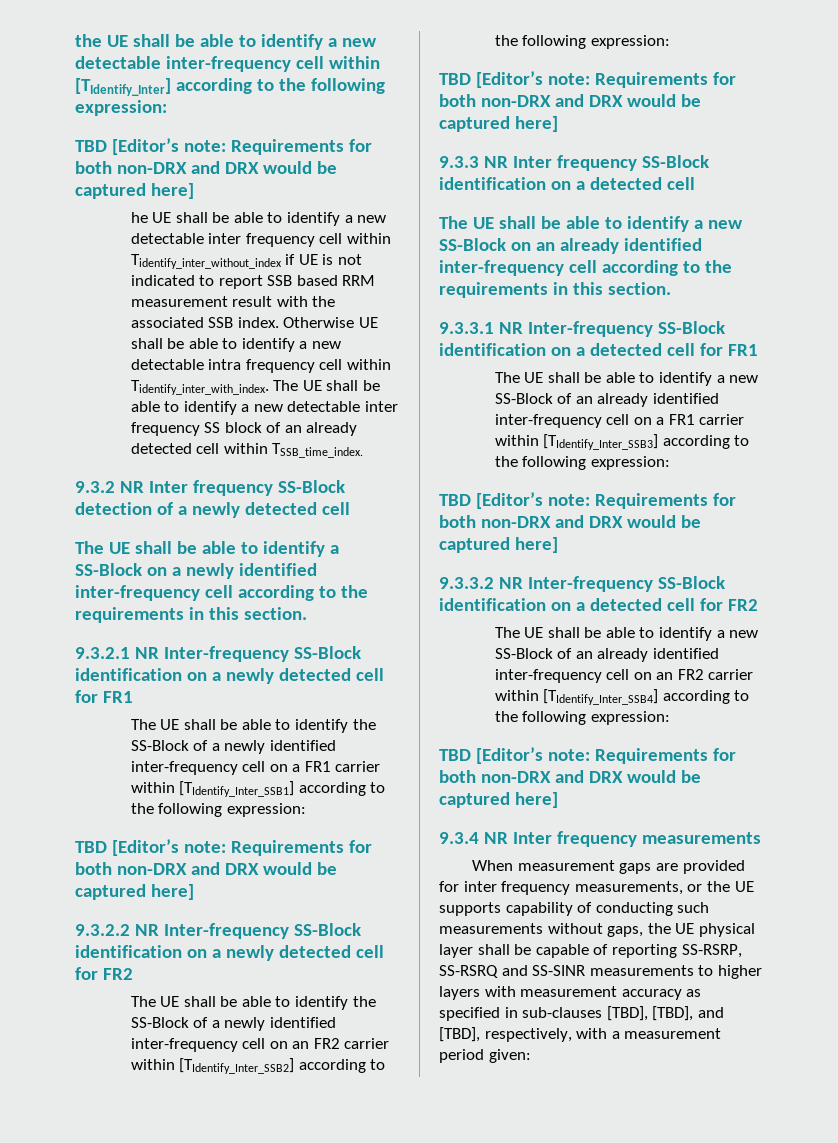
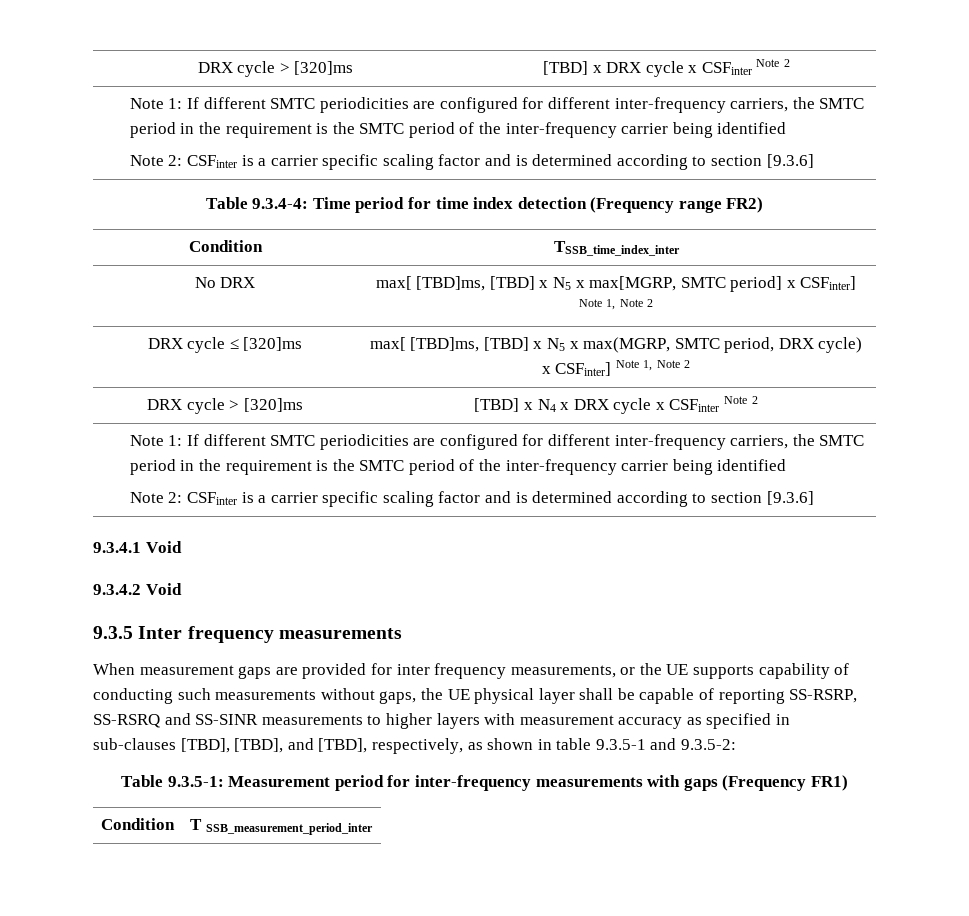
[75,34,377,50] [75,56,380,72] [75,78,385,96] [75,100,167,116] [75,138,372,155] [75,161,337,174] [75,183,194,199] [130,212,387,226] [130,233,391,247] [130,254,362,269] [130,275,376,289] [130,296,336,307] [130,317,378,328] [130,338,342,352] [130,359,391,373] [130,380,380,395] [130,401,399,415] [130,422,358,436] [130,443,364,458] [75,480,345,496] [75,502,350,518] [75,541,339,557] [75,563,317,579] [75,585,368,601] [75,607,307,623] [75,646,361,662] [75,668,384,684] [75,690,133,703] [130,719,376,733] [130,740,336,754] [130,761,381,775] [130,781,386,797] [130,803,306,817] [75,839,372,856] [75,862,337,875] [75,884,194,900] [75,923,361,939] [75,945,384,961] [75,967,133,980] [130,996,376,1010] [130,1017,336,1031] [130,1038,390,1052] [130,1058,386,1074] [494,35,670,49] [439,71,736,88] [439,94,701,107] [439,116,558,132] [439,155,709,171] [439,177,695,190] [439,216,743,232] [439,238,702,254] [439,260,732,276] [439,282,671,298] [439,321,725,337] [439,343,758,356] [494,372,759,386] [494,393,719,407] [494,414,745,428] [494,434,750,450] [494,456,670,470] [439,492,736,509] [439,515,701,528] [439,537,558,553] [439,576,725,592] [439,598,758,611] [494,627,759,641] [494,648,719,662] [494,669,754,683] [494,689,750,705] [494,711,670,725] [439,747,736,764] [439,770,701,783] [439,792,558,808] [439,832,508,844] the UE shall be able to identify a new detectable inter-frequency cell within [TIdentify_Inter] according to the following expression: // TBD [Editor’s note: Requirements for both non-DRX and DRX would be captured here] // he UE shall be able to identify a new detectable inter frequency cell within Tidentify_inter_without_index if UE is not indicated to report SSB based RRM measurement result with the associated SSB index. Otherwise UE shall be able to identify a new detectable intra frequency cell within Tidentify_inter_with_index. The UE shall be able to identify a new detectable inter frequency SS block of an already detected cell within TSSB_time_index. // 9.3.2 NR Inter frequency SS-Block detection of a newly detected cell // The UE shall be able to identify a SS-Block on a newly identified inter-frequency cell according to the requirements in this section. // 9.3.2.1 NR Inter-frequency SS-Block identification on a newly detected cell for FR1 // The UE shall be able to identify the SS-Block of a newly identified inter-frequency cell on a FR1 carrier within [TIdentify_Inter_SSB1] according to the following expression: // TBD [Editor’s note: Requirements for both non-DRX and DRX would be captured here] // 9.3.2.2 NR Inter-frequency SS-Block identification on a newly detected cell for FR2 // The UE shall be able to identify the SS-Block of a newly identified inter-frequency cell on an FR2 carrier within [TIdentify_Inter_SSB2] according to the following expression: // TBD [Editor’s note: Requirements for both non-DRX and DRX would be captured here] // 9.3.3 NR Inter frequency SS-Block identification on a detected cell // The UE shall be able to identify a new SS-Block on an already identified inter-frequency cell according to the requirements in this section. // 9.3.3.1 NR Inter-frequency SS-Block identification on a detected cell for FR1 // The UE shall be able to identify a new SS-Block of an already identified inter-frequency cell on a FR1 carrier within [TIdentify_Inter_SSB3] according to the following expression: // TBD [Editor’s note: Requirements for both non-DRX and DRX would be captured here] // 9.3.3.2 NR Inter-frequency SS-Block identification on a detected cell for FR2 // The UE shall be able to identify a new SS-Block of an already identified inter-frequency cell on an FR2 carrier within [TIdentify_Inter_SSB4] according to the following expression: // TBD [Editor’s note: Requirements for both non-DRX and DRX would be captured here] // 9.3.4 NR -> [197,61,354,77] [542,59,791,77] [129,97,865,113] [129,122,787,138] [129,154,814,170] [205,197,764,213] [188,240,263,252] [553,241,680,256] [194,277,256,288] [375,276,857,292] [578,299,654,310] [147,337,303,353] [369,337,863,353] [541,360,691,376] [147,398,303,414] [474,396,758,414] [129,434,865,450] [129,459,787,475] [129,491,814,507] [93,541,182,553] [93,583,182,595] [93,626,133,639] DRX cycle > [320]ms | [TBD] x DRX cycle x CSFinter Note 2 // Note 1: If different SMTC periodicities are configured for different inter-frequency carriers, the SMTC period in the requirement is the SMTC period of the inter-frequency carrier being identified // Note 2: CSFinter is a carrier specific scaling factor and is determined according to section [9.3.6] // Table 9.3.4-4: Time period for time index detection (Frequency range FR2) // Condition | TSSB_time_index_inter // No DRX | max[ [TBD]ms, [TBD] x N5 x max[MGRP, SMTC period] x CSFinter] Note 1, Note 2 // DRX cycle ≤ [320]ms | max[ [TBD]ms, [TBD] x N5 x max(MGRP, SMTC period, DRX cycle) x CSFinter] Note 1, Note 2 // DRX cycle > [320]ms | [TBD] x N4 x DRX cycle x CSFinter Note 2 // Note 1: If different SMTC periodicities are configured for different inter-frequency carriers, the SMTC period in the requirement is the SMTC period of the inter-frequency carrier being identified // Note 2: CSFinter is a carrier specific scaling factor and is determined according to section [9.3.6] // 9.3.4.1 Void // 9.3.4.2 Void // 9.3.5
[576,1028,722,1039] [439,1049,531,1063] with a measurement period given: -> [467,738,737,750] [121,775,848,791] [101,818,175,830] [190,819,373,835] as shown in table 9.3.5-1 and 9.3.5-2: // Table 9.3.5-1: Measurement period for inter-frequency measurements with gaps (Frequency FR1) // Condition | T SSB_measurement_period_inter

